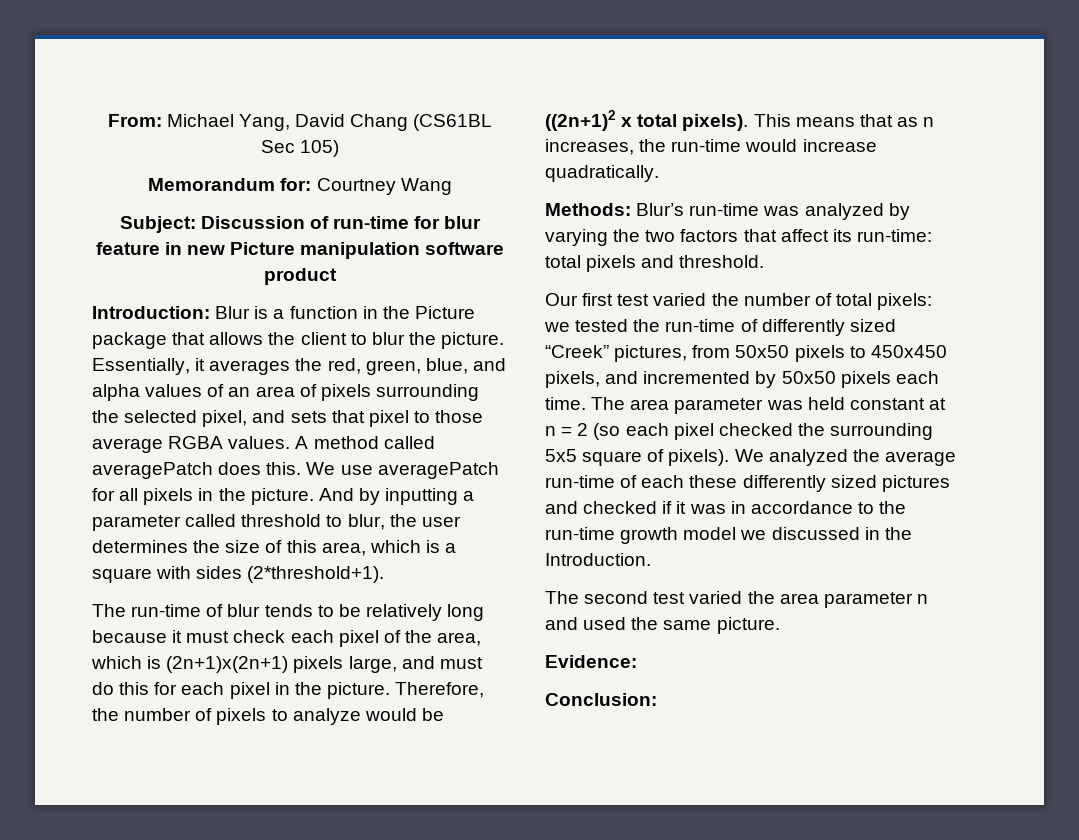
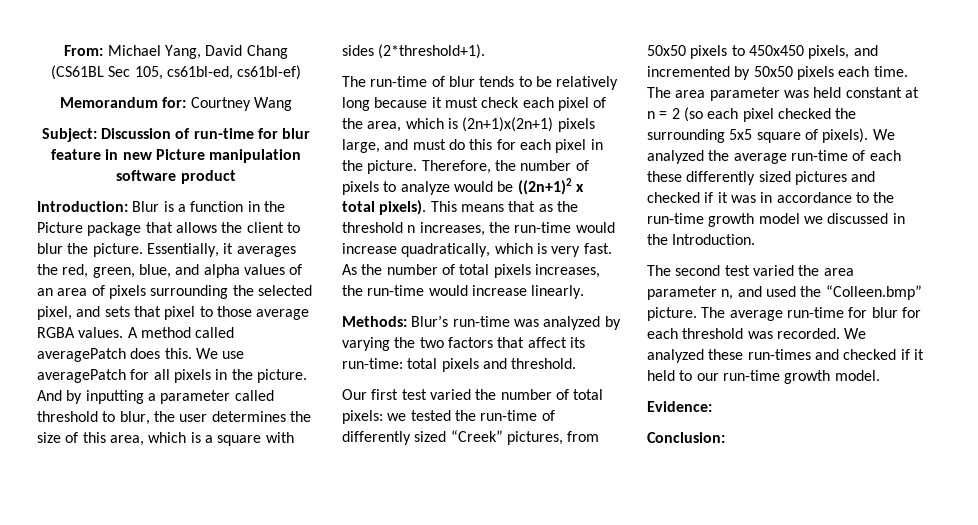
[300,140,340,157] 105) -> [134,65,302,80] 105, cs61bl-ed, cs61bl-ef)
(918, 122) none -> [556,201,578,212] [342,222,403,233] the threshold
[545,165,659,182] quadratically. -> [401,243,612,257] [342,264,600,278] [342,285,585,299] quadratically, which is very fast. As the number of total pixels increases, the run-time would increase linearly.
[916,594,928,604] n -> [721,289,734,300] n,
[663,617,780,634] same picture. -> [825,285,922,300] [647,307,921,321] [647,328,867,339] [647,349,924,363] [647,370,880,384] “Colleen.bmp” picture. The average run-time for blur for each threshold was recorded. We analyzed these run-times and checked if it held to our run-time growth model.

